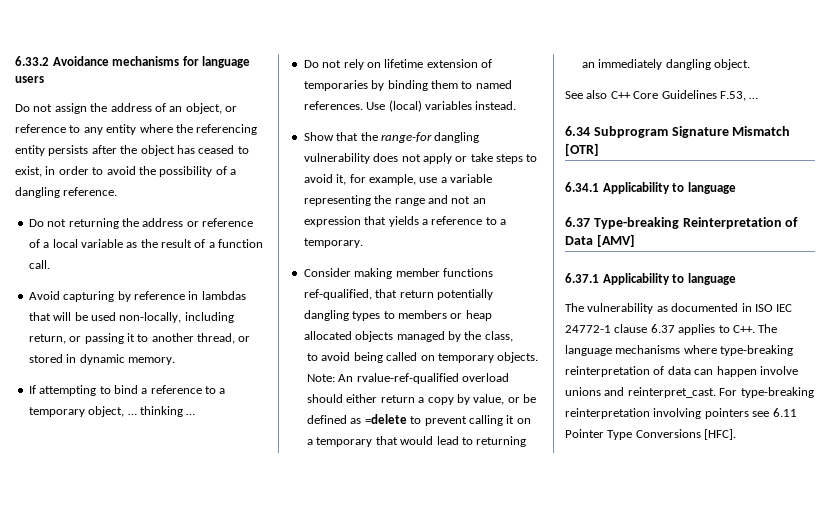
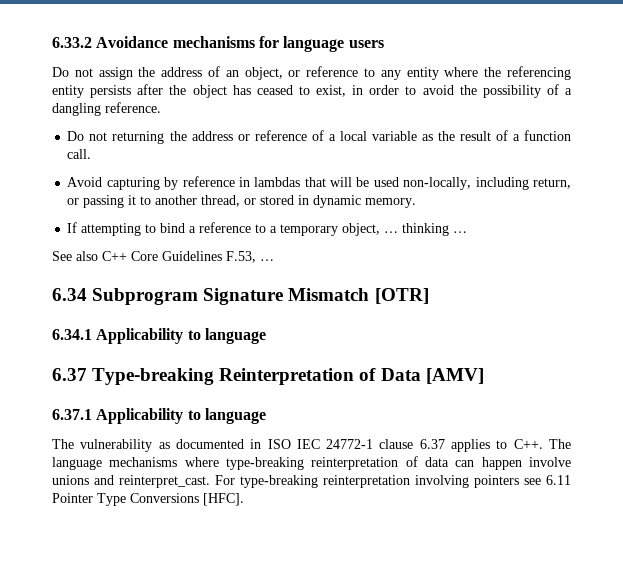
[303,59,492,70] [303,80,512,91] [303,100,517,112] [303,132,480,143] [303,153,538,164] [303,174,492,185] [303,195,486,206] [303,216,506,227] [303,238,363,248] [303,268,493,279] [303,289,493,300] [303,310,492,321] [303,331,513,342] [307,352,539,363] [307,373,510,384] [307,394,537,405] [307,414,531,426] [307,436,527,447] [582,59,751,70] // Do not rely on lifetime extension of temporaries by binding them to named references. Use (local) variables instead. // Show that the range-for dangling vulnerability does not apply or take steps to avoid it, for example, use a variable representing the range and not an expression that yields a reference to a temporary. // Consider making member functions ref-qualified, that return potentially dangling types to members or heap allocated objects managed by the class, // to avoid being called on temporary objects. Note: An rvalue-ref-qualified overload should either return a copy by value, or be defined as =delete to prevent calling it on a temporary that would lead to returning an immediately dangling object. -> (468, 232) none

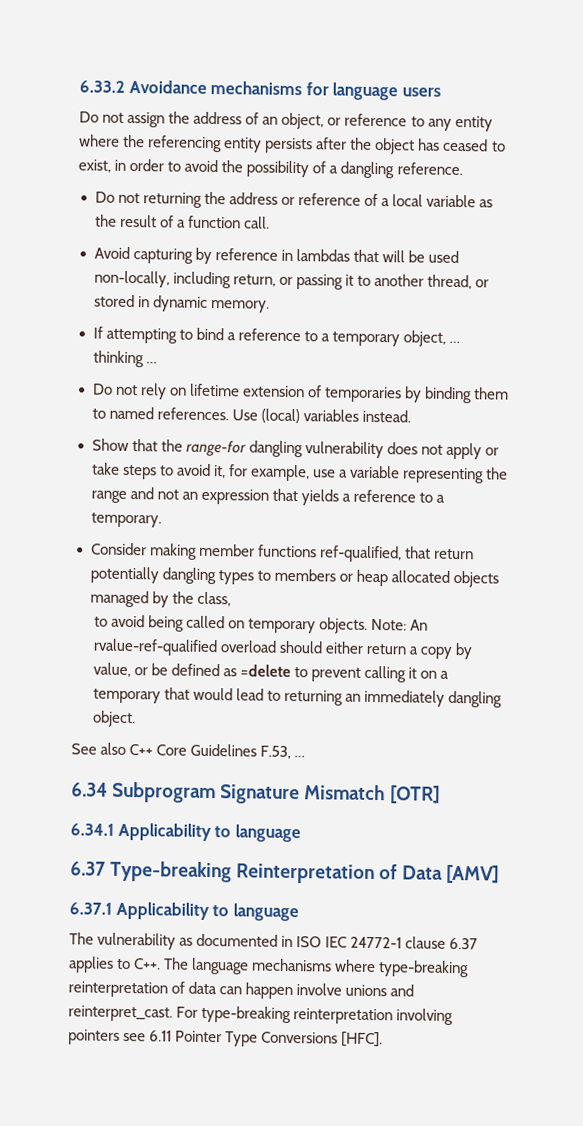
(468, 232) none -> [92,383,510,404] [91,406,411,424] [91,438,499,460] [91,462,509,484] [90,487,446,506] [90,512,162,528] [90,542,474,563] [89,566,499,588] [89,590,231,608] [93,614,429,634] [92,638,474,660] [92,662,450,683] [92,687,503,708] [91,710,136,728] // Do not rely on lifetime extension of temporaries by binding them to named references. Use (local) variables instead. // Show that the range-for dangling vulnerability does not apply or take steps to avoid it, for example, use a variable representing the range and not an expression that yields a reference to a temporary. // Consider making member functions ref-qualified, that return potentially dangling types to members or heap allocated objects managed by the class, // to avoid being called on temporary objects. Note: An rvalue-ref-qualified overload should either return a copy by value, or be defined as =delete to prevent calling it on a temporary that would lead to returning an immediately dangling object.

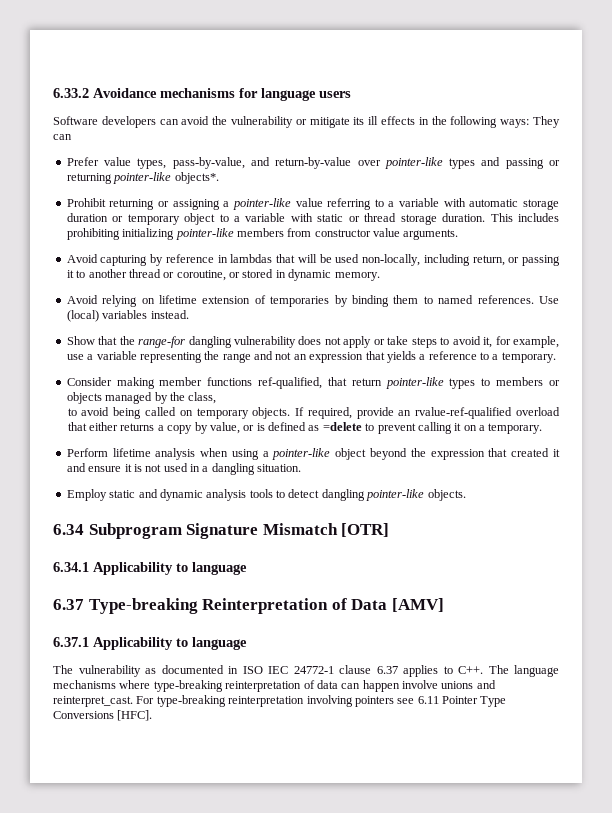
[79,111,493,132] [79,134,506,155] [78,158,463,179] [94,191,494,208] [94,214,270,229] Do not assign the address of an object, or reference to any entity where the referencing entity persists after the object has ceased to exist, in order to avoid the possibility of a dangling reference. // Do not returning the address or reference of a local variable as the result of a function call. -> [53,116,561,128] [53,134,72,140] [66,157,560,169] [66,172,219,184] [66,198,559,210] [66,213,559,225] [66,228,459,240] Software developers can avoid the vulnerability or mitigate its ill effects in the following ways: They can // Prefer value types, pass-by-value, and return-by-value over pointer-like types and passing or returning pointer-like objects*. // Prohibit returning or assigning a pointer-like value referring to a variable with automatic storage duration or temporary object to a variable with static or thread storage duration. This includes prohibiting initializing pointer-like members from constructor value arguments.
[426,274,472,290] thread, -> [128,269,226,281] thread or coroutine,
[92,326,461,347] [92,350,157,368] [92,383,167,400] If attempting to bind a reference to a temporary object, … thinking … // Do not rely -> [66,295,138,307] Avoid relying
[89,566,216,585] potentially dangling -> [385,377,444,389] pointer-like
[355,569,450,587] heap allocated -> (560, 383) none
[371,618,429,631] [92,638,408,657] Note: An rvalue-ref-qualified overload should either return -> [295,407,560,419] [67,422,155,431] If required, provide an rvalue-ref-qualified overload that either returns
[150,663,168,676] be -> [256,423,265,431] is
[92,687,503,708] [91,710,136,728] [71,742,306,760] temporary that would lead to returning an immediately dangling object. // See also C++ Core Guidelines F.53, … -> [488,423,543,434] [66,448,561,460] [66,463,302,475] [66,489,466,501] temporary. // Perform lifetime analysis when using a pointer-like object beyond the expression that created it and ensure it is not used in a dangling situation. // Employ static and dynamic analysis tools to detect dangling pointer-like objects.

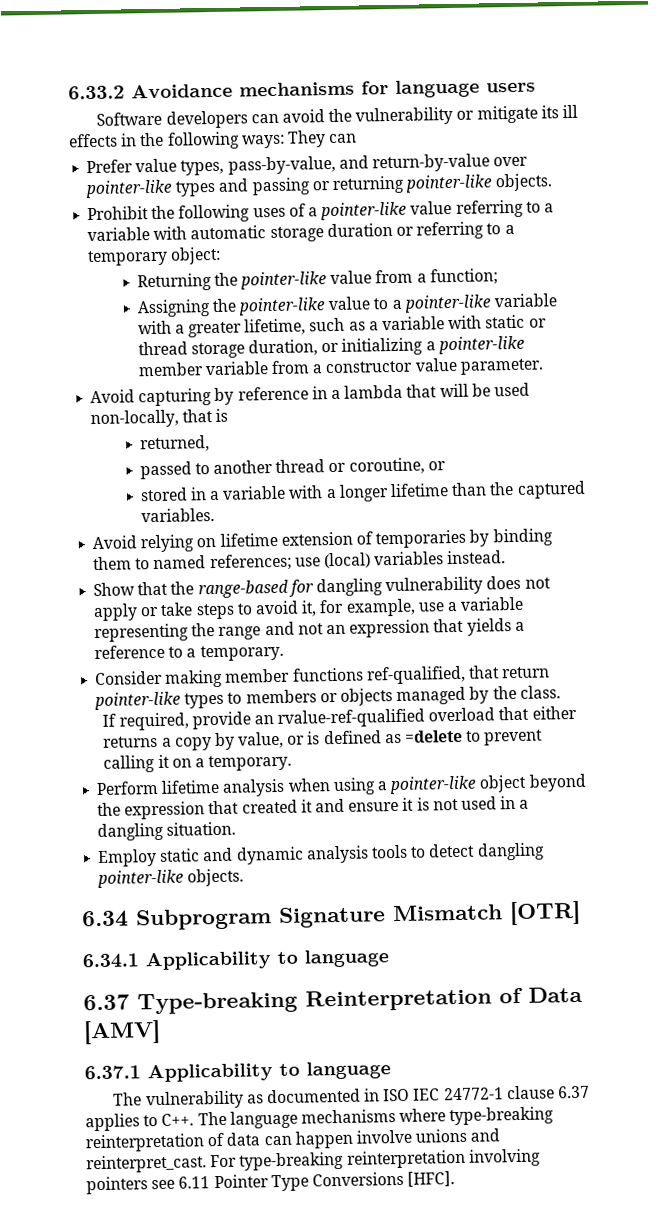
[174,172,219,184] objects*. -> [495,173,554,192] objects.
[109,199,220,210] returning or assigning -> [151,203,306,223] the following uses of
[127,213,229,225] temporary object to -> [416,221,515,240] [87,246,222,267] [136,268,498,292] [136,293,558,318] [137,317,366,338] referring to a temporary object: // Returning the pointer-like value from a function; // Assigning the pointer-like value to a pointer-like variable with a greater lifetime, such as
[442,213,559,222] [66,228,312,240] duration. This includes prohibiting initializing pointer-like members from -> [248,335,525,357] [137,360,324,377] duration, or initializing a pointer-like member variable from a
[403,229,459,240] arguments. -> [459,358,544,375] parameter.
[230,254,273,263] lambdas -> [330,384,404,400] a lambda
[423,254,560,266] [66,270,74,278] including return, or passing it -> [182,408,229,423] [139,435,210,453] [139,461,192,480] that is // returned, // passed
(240, 275) none -> (446, 466) //
[288,269,380,281] dynamic memory. -> [209,480,586,502] [140,507,215,523] a variable with a longer lifetime than the captured variables.
[477,295,559,304] references. Use -> [209,553,321,572] references; use
[138,336,186,348] range-for -> [197,579,314,599] range-based for
[188,392,217,404] [67,407,291,419] class, // to avoid being called on temporary objects. -> [519,685,561,699] class. //

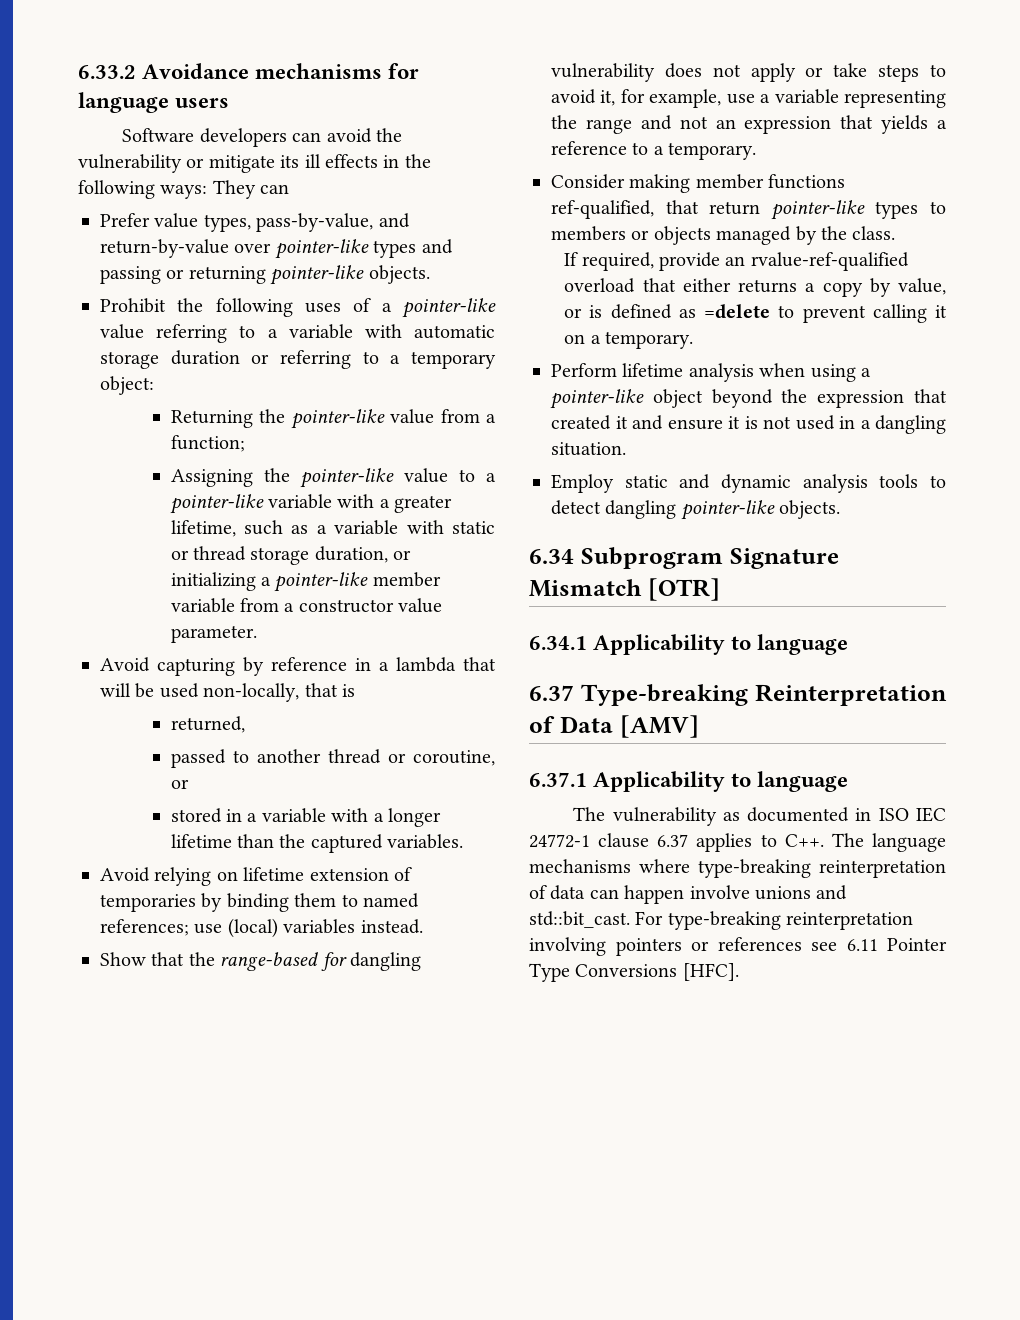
[86,1154,207,1174] reinterpret_cast. -> [529,911,630,928] std::bit_cast.
(148, 1185) none -> [691,937,802,951] or references

